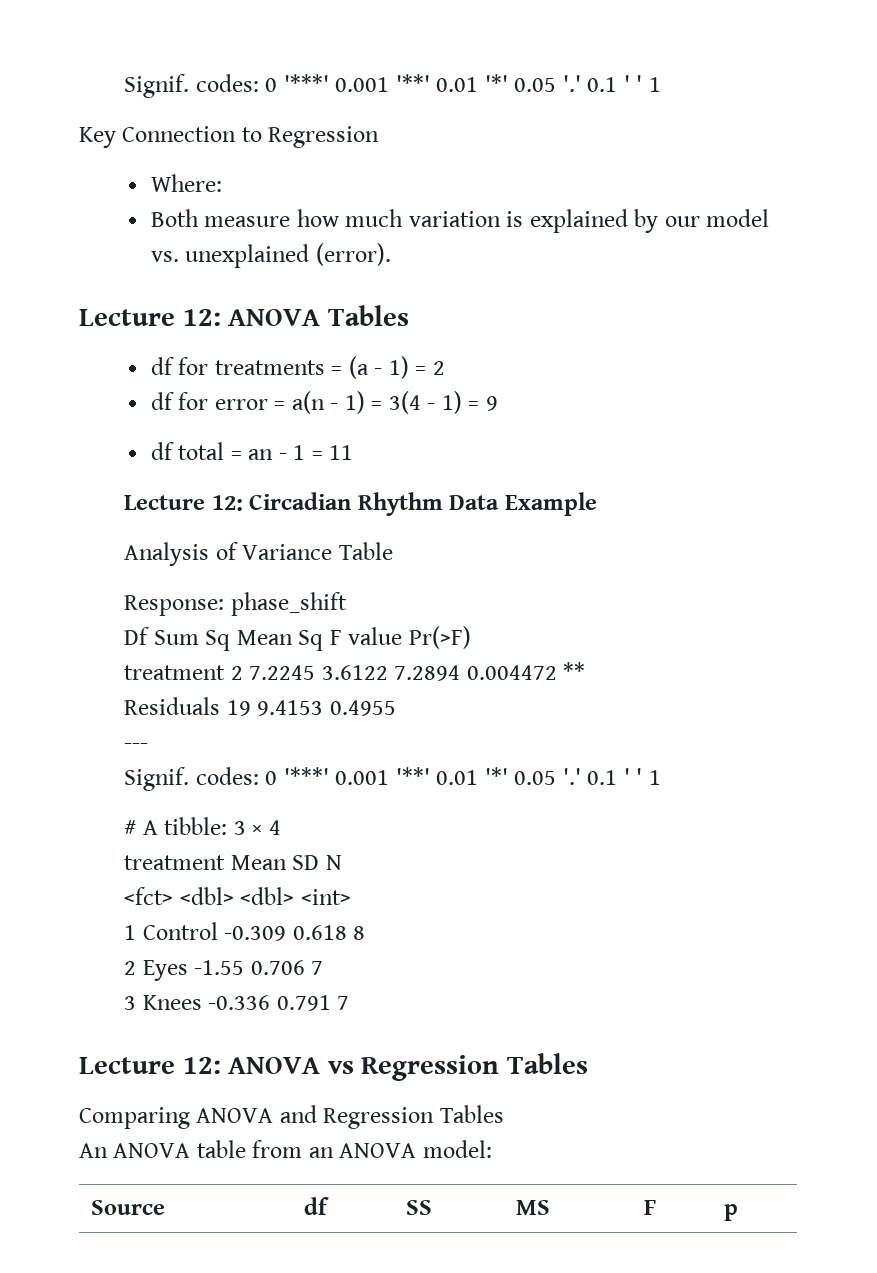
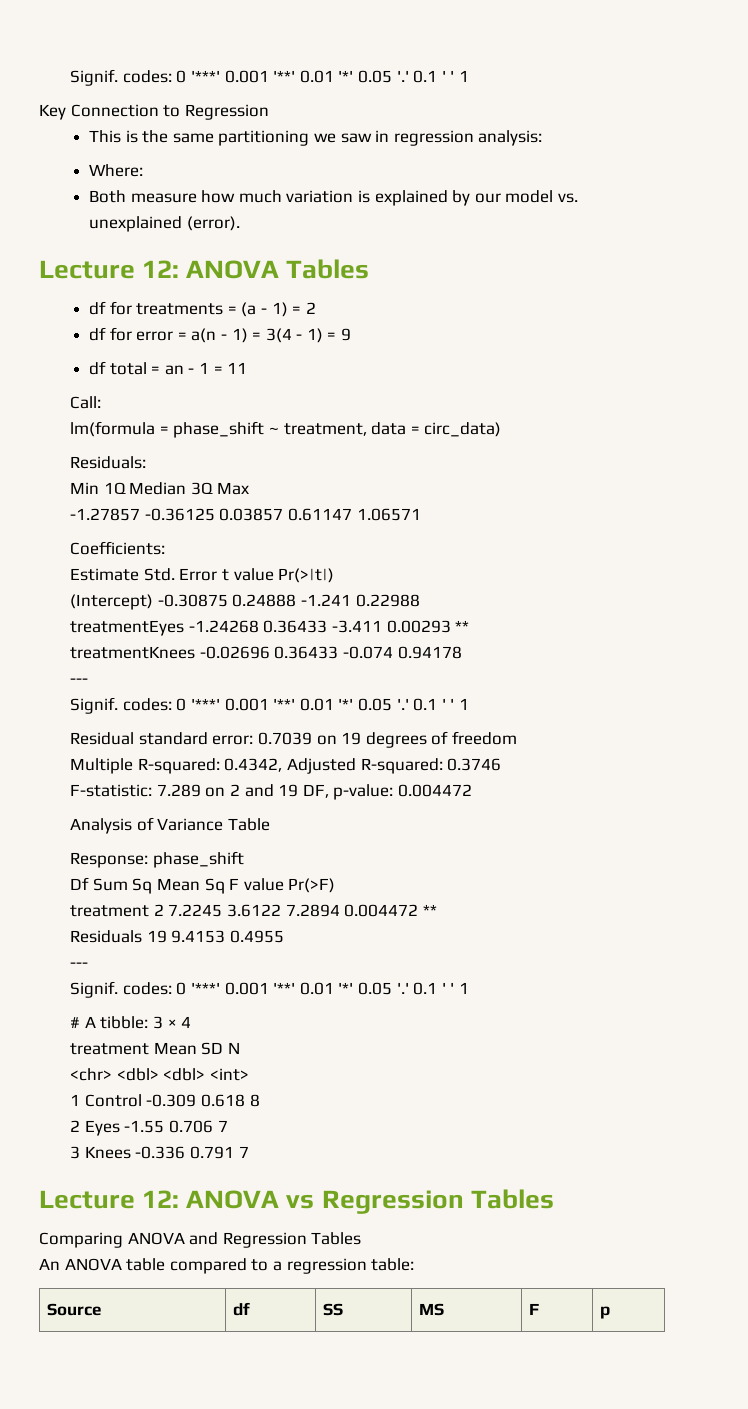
(380, 137) none -> [88,130,543,146] // This is the same partitioning we saw in regression analysis:
[124,492,597,516] Lecture 12: Circadian Rhythm Data Example -> [70,396,102,409] [70,421,502,438] [70,456,147,469] [70,482,249,495] [70,508,421,521] [70,541,166,555] [70,568,335,583] [70,594,420,610] [70,620,470,636] [70,646,462,659] [70,678,89,684] [70,697,469,714] [70,731,517,748] [70,758,502,774] [70,784,472,800] Call: // lm(formula = phase_shift ~ treatment, data = circ_data) // Residuals: // Min 1Q Median 3Q Max // -1.27857 -0.36125 0.03857 0.61147 1.06571 // Coefficients: // Estimate Std. Error t value Pr(>|t|) // (Intercept) -0.30875 0.24888 -1.241 0.22988 // treatmentEyes -1.24268 0.36433 -3.411 0.00293 ** // treatmentKnees -0.02696 0.36433 -0.074 0.94178 // --- // Signif. codes: 0 '***' 0.001 '**' 0.01 '*' 0.05 '.' 0.1 ' ' 1 // Residual standard error: 0.7039 on 19 degrees of freedom // Multiple R-squared: 0.4342, Adjusted R-squared: 0.3746 // F-statistic: 7.289 on 2 and 19 DF, p-value: 0.004472
[124,887,174,905] <fct> -> [70,1068,113,1081] <chr>
[252,1140,492,1158] from an ANOVA model: -> [169,1258,415,1274] compared to a regression table:

